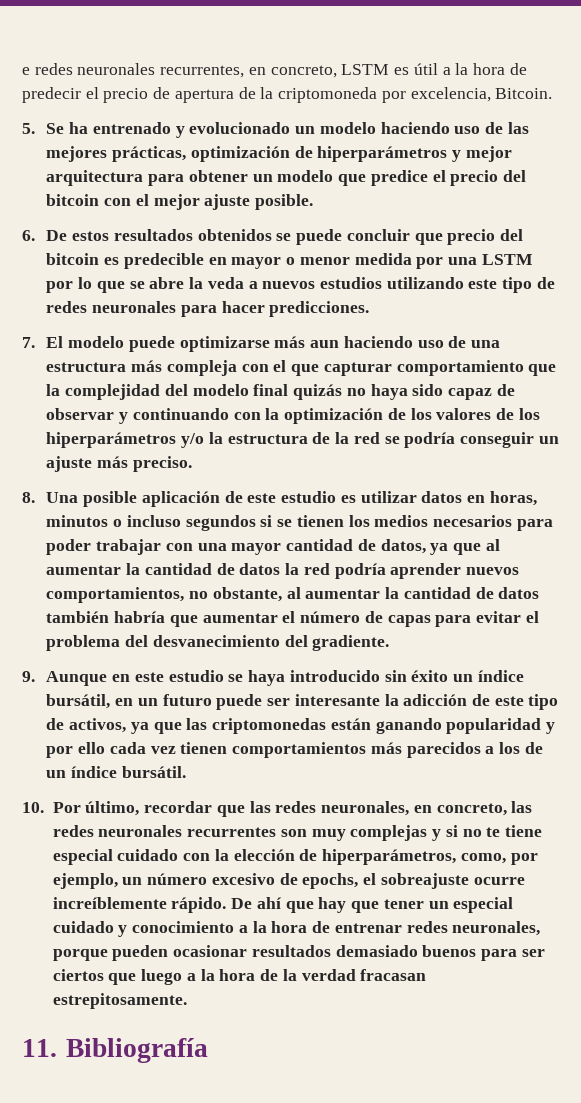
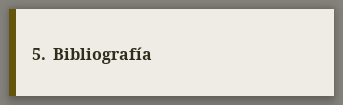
[22,63,527,78] [22,87,553,103] [22,122,529,138] [46,146,512,162] [46,170,527,186] [46,194,314,210] [22,229,524,245] [46,253,533,269] [46,277,555,293] [46,301,370,317] [22,336,501,352] [46,360,557,376] [46,384,515,400] [46,408,540,424] [46,432,559,448] [46,456,192,472] [22,491,537,507] [46,515,553,531] [46,539,500,555] [46,563,520,579] [46,587,540,603] [46,611,539,627] [46,635,390,651] [22,670,524,686] [46,694,559,710] [46,718,556,734] [46,742,543,758] [46,766,186,778] [22,801,533,817] [52,825,543,841] [52,849,538,865] [52,873,525,889] [52,897,514,913] [52,921,541,937] [52,945,545,961] [52,969,427,985] [52,993,187,1009] [22,1039,57,1057] e redes neuronales recurrentes, en concreto, LSTM es útil a la hora de predecir el precio de apertura de la criptomoneda por excelencia, Bitcoin. // 5. Se ha entrenado y evolucionado un modelo haciendo uso de las mejores prácticas, optimización de hiperparámetros y mejor arquitectura para obtener un modelo que predice el precio del bitcoin con el mejor ajuste posible. // 6. De estos resultados obtenidos se puede concluir que precio del bitcoin es predecible en mayor o menor medida por una LSTM por lo que se abre la veda a nuevos estudios utilizando este tipo de redes neuronales para hacer predicciones. // 7. El modelo puede optimizarse más aun haciendo uso de una estructura más compleja con el que capturar comportamiento que la complejidad del modelo final quizás no haya sido capaz de observar y continuando con la optimización de los valores de los hiperparámetros y/o la estructura de la red se podría conseguir un ajuste más preciso. // 8. Una posible aplicación de este estudio es utilizar datos en horas, minutos o incluso segundos si se tienen los medios necesarios para poder trabajar con una mayor cantidad de datos, ya que al aumentar la cantidad de datos la red podría aprender nuevos comportamientos, no obstante, al aumentar la cantidad de datos también habría que aumentar el número de capas para evitar el problema del desvanecimiento del gradiente. // 9. Aunque en este estudio se haya introducido sin éxito un índice bursátil, en un futuro puede ser interesante la adicción de este tipo de activos, ya que las criptomonedas están ganando popularidad y por ello cada vez tienen comportamientos más parecidos a los de un índice bursátil. // 10. Por último, recordar que las redes neuronales, en concreto, las redes neuronales recurrentes son muy complejas y si no te tiene especial cuidado con la elección de hiperparámetros, como, por ejemplo, un número excesivo de epochs, el sobreajuste ocurre increíblemente rápido. De ahí que hay que tener un especial cuidado y conocimiento a la hora de entrenar redes neuronales, porque pueden ocasionar resultados demasiado buenos para ser ciertos que luego a la hora de la verdad fracasan estrepitosamente. // 11. -> [32,48,46,60] 5.

